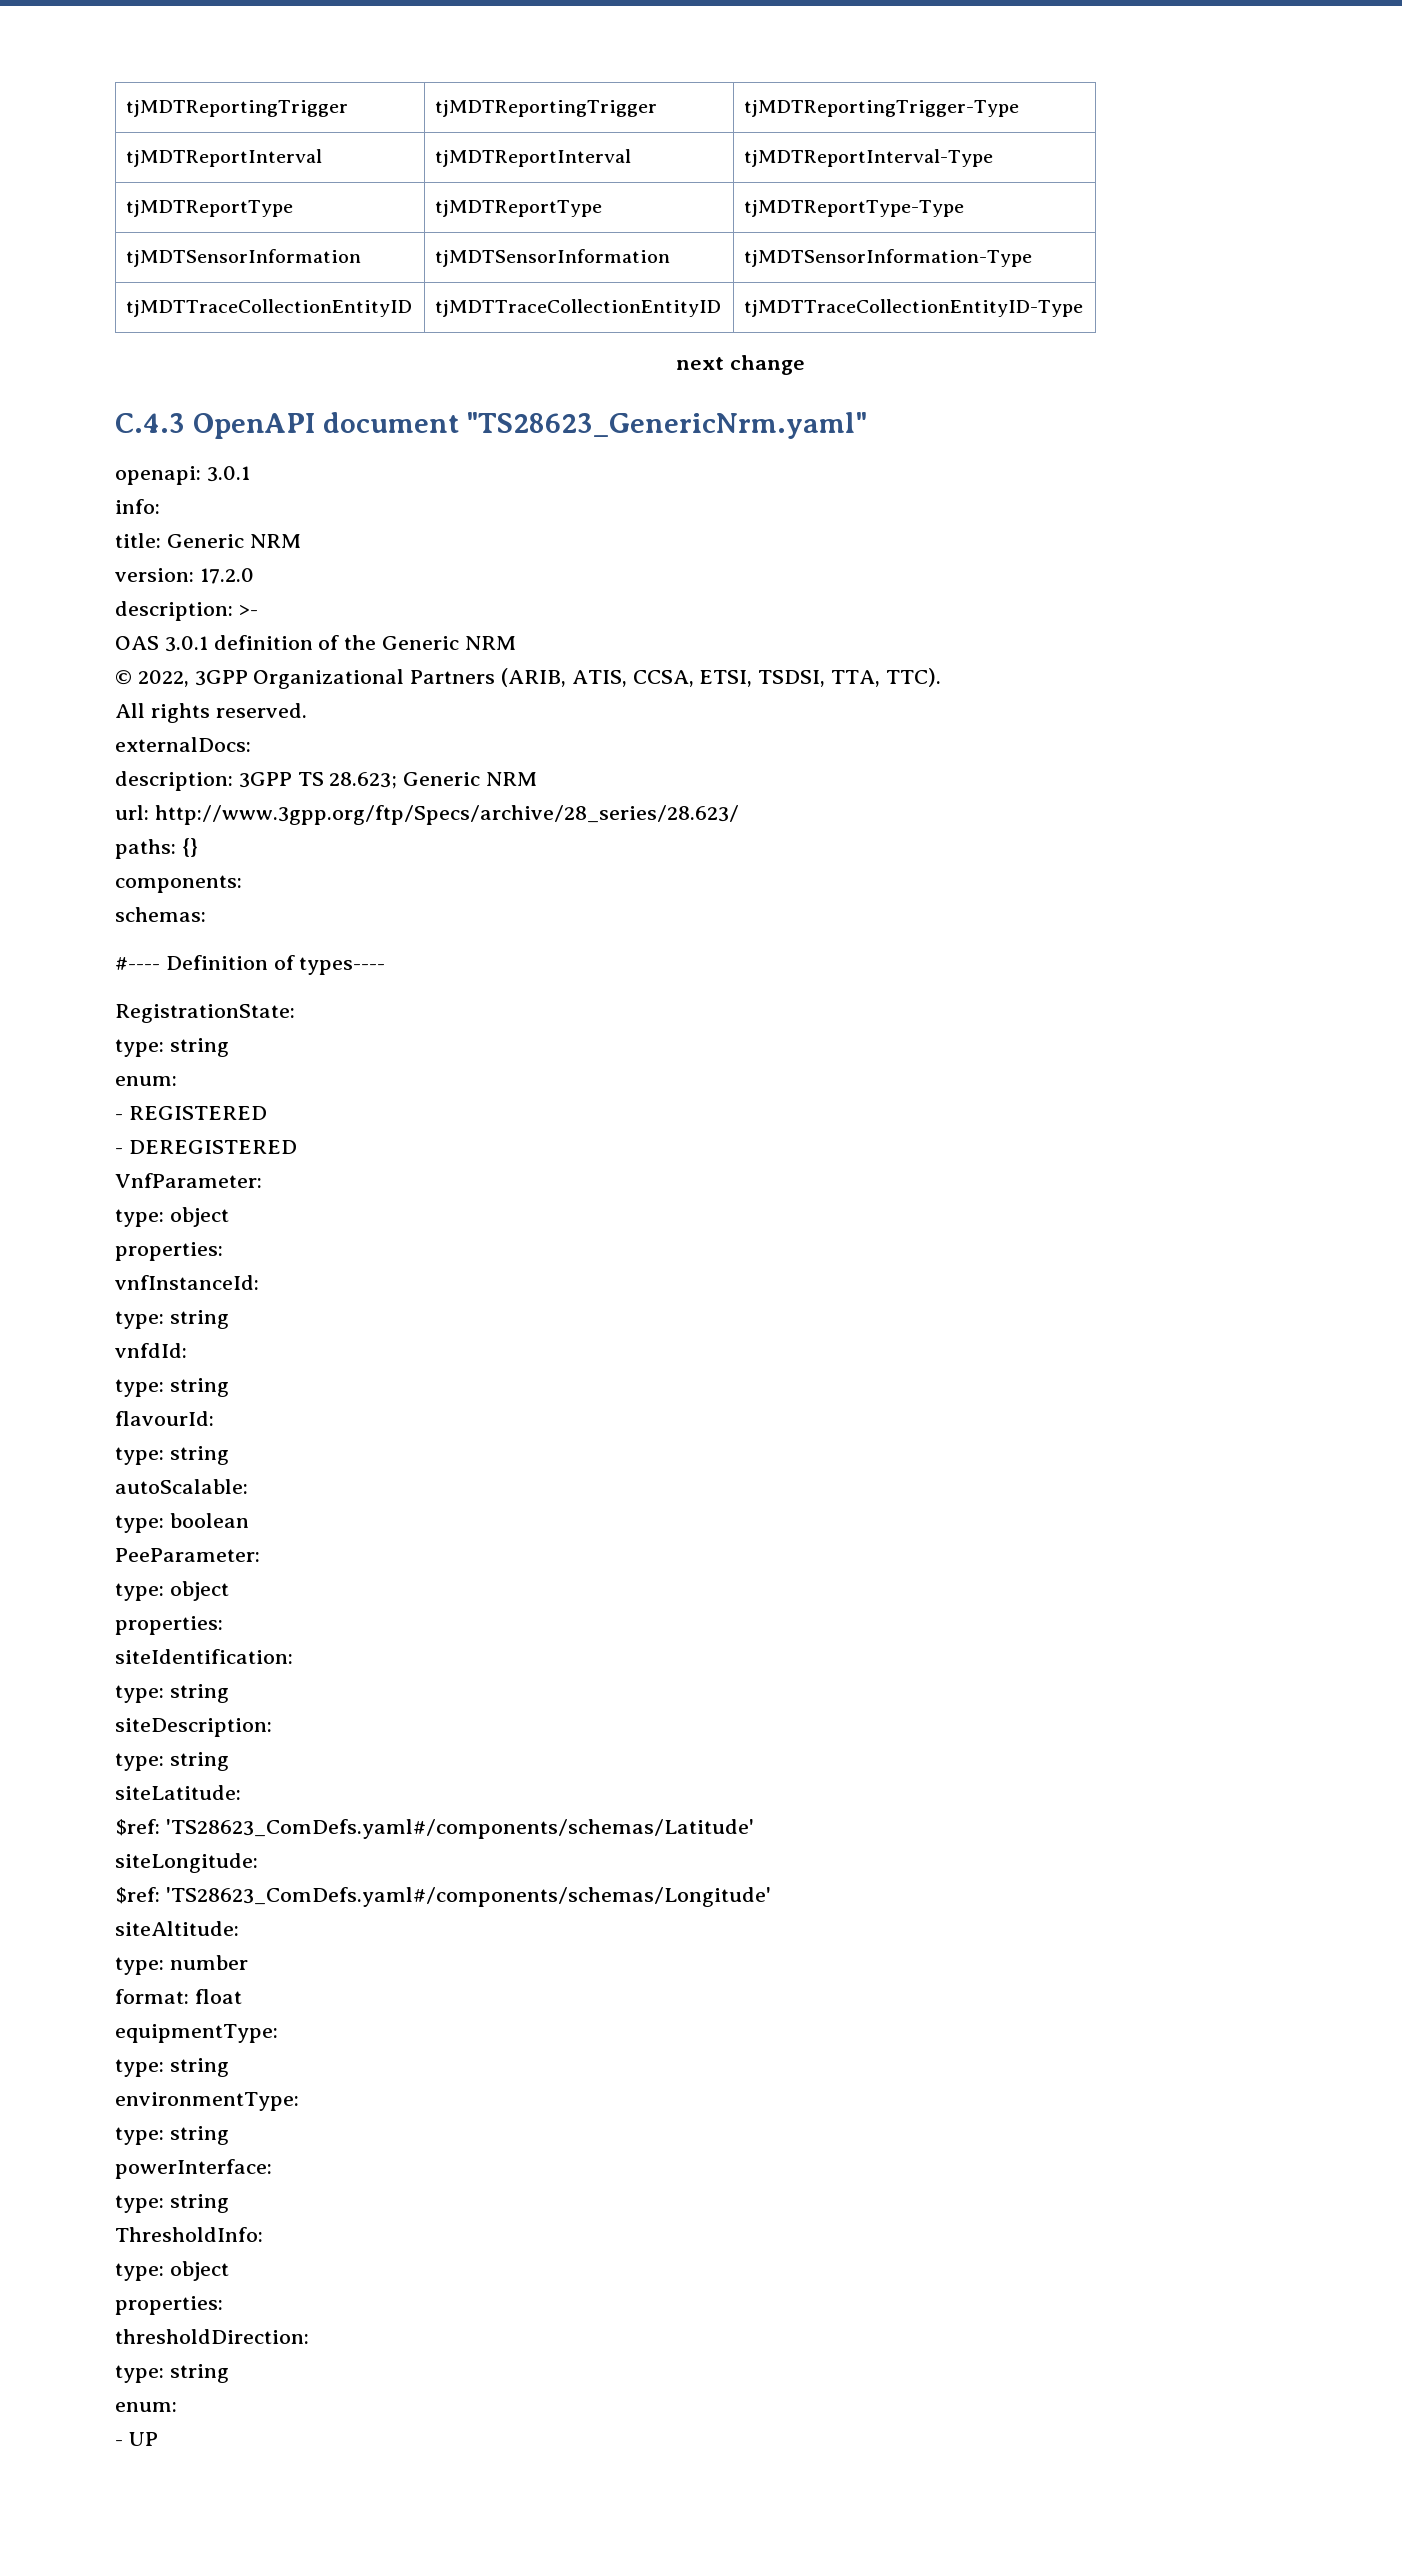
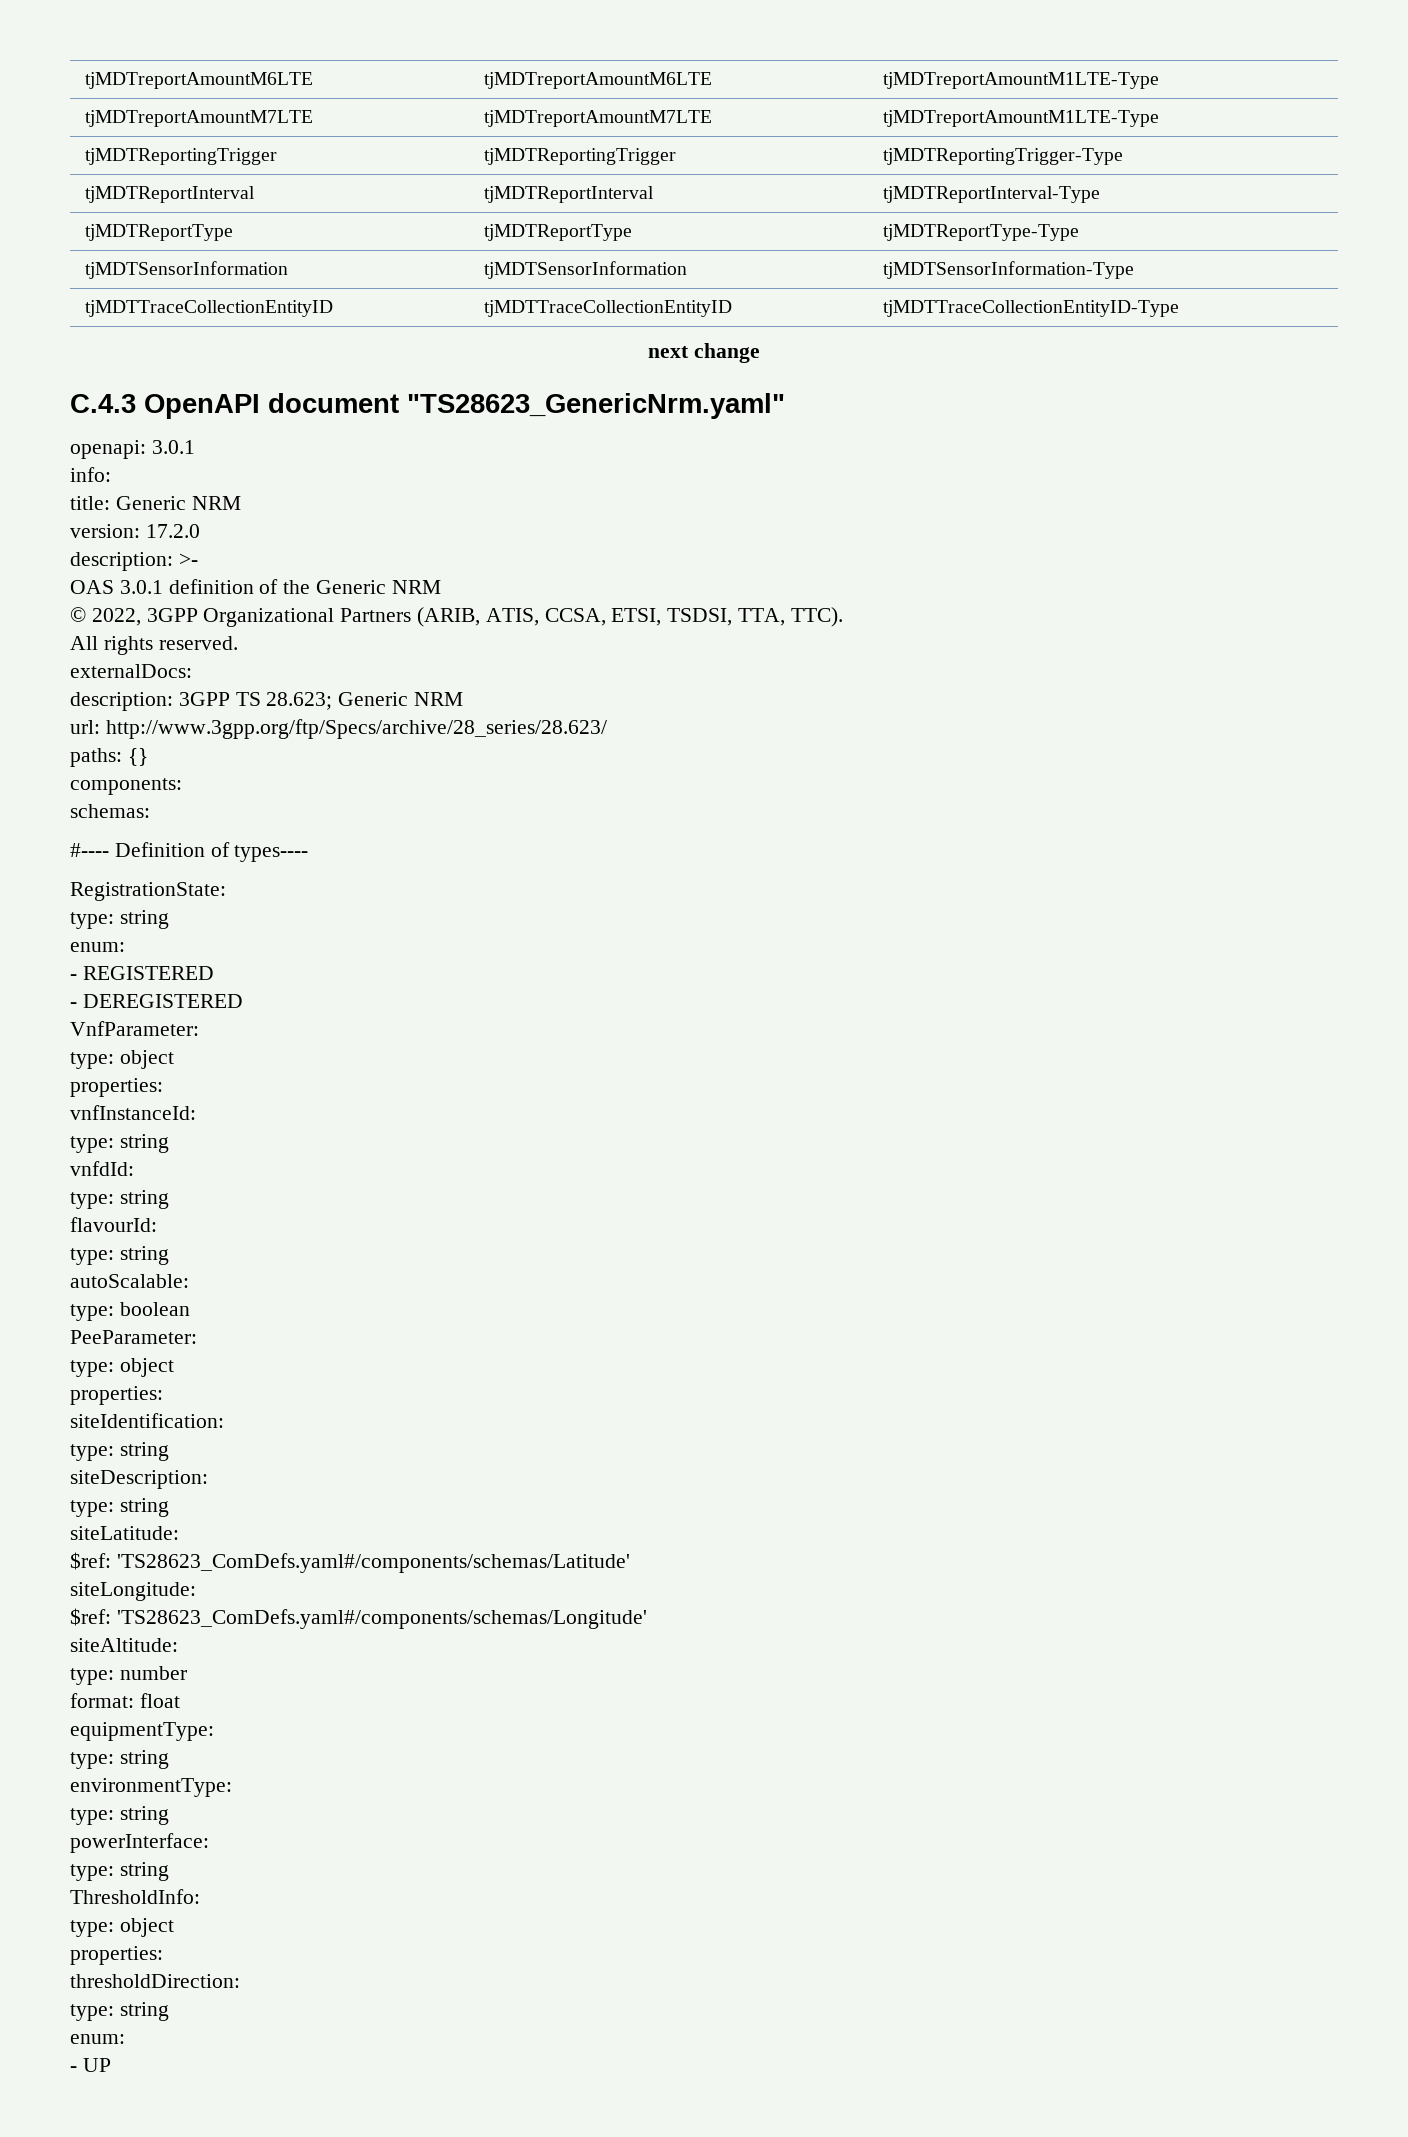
(126, 108) none -> [85,72,314,89] [484,72,713,89] [883,72,1160,89] [85,110,314,127] [484,110,713,127] [883,110,1160,127] tjMDTreportAmountM6LTE | tjMDTreportAmountM6LTE | tjMDTreportAmountM1LTE-Type // tjMDTreportAmountM7LTE | tjMDTreportAmountM7LTE | tjMDTreportAmountM1LTE-Type //

